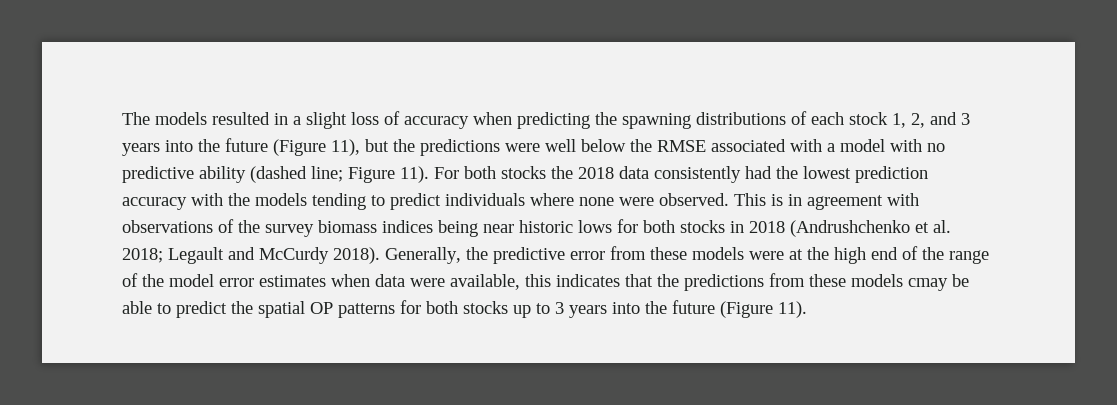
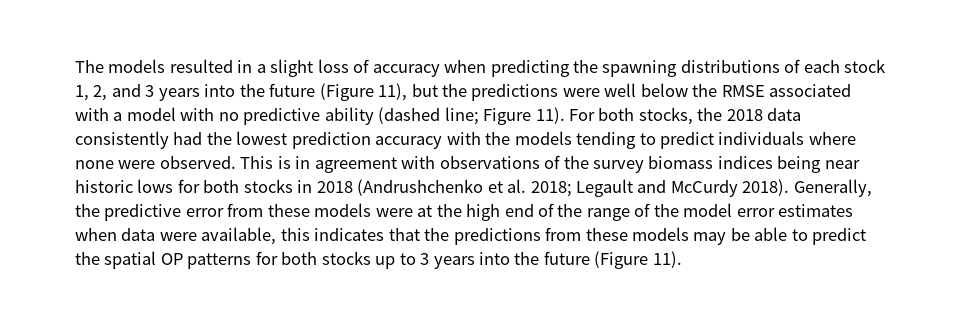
[501,166,546,179] stocks -> [638,107,693,125] stocks,
[908,278,948,291] cmay -> [693,232,727,245] may

